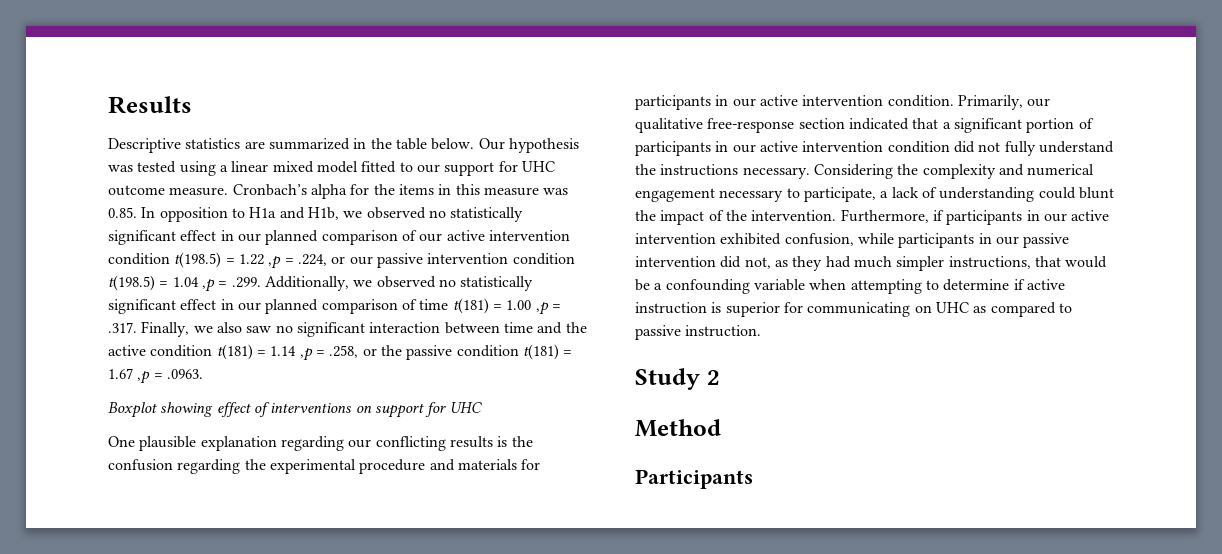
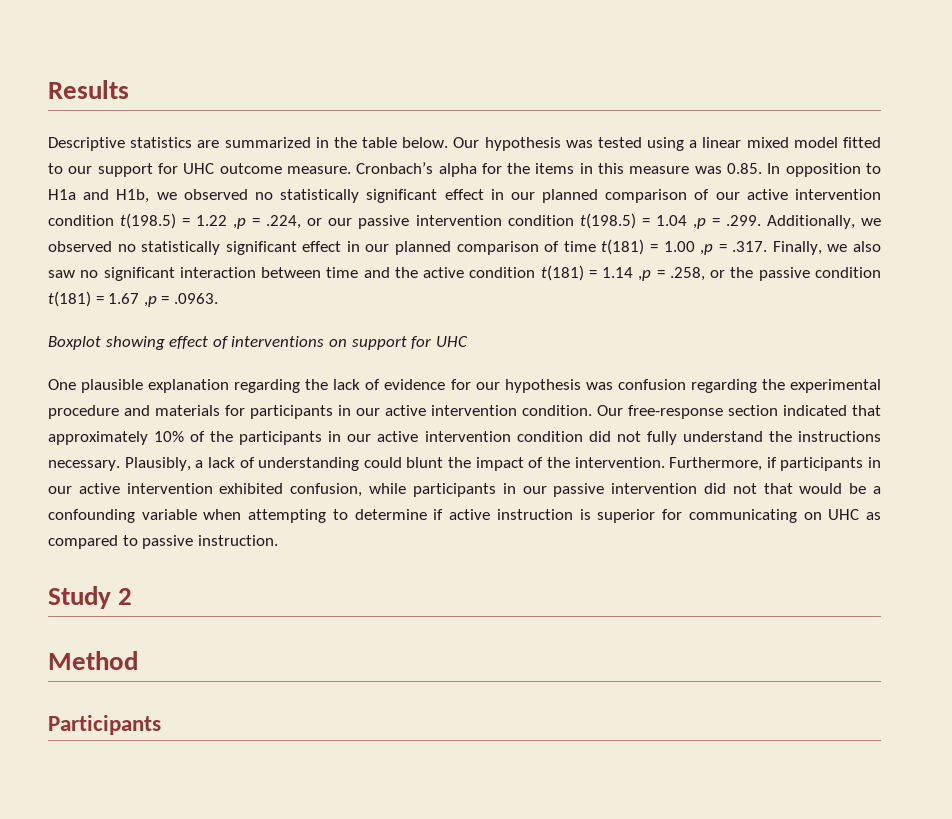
[348,436,533,451] our conflicting results is the -> [305,379,613,393] the lack of evidence for our hypothesis was
[957,95,1051,110] [635,118,703,133] Primarily, our qualitative -> [597,405,623,416] Our
[942,118,1094,133] a significant portion of -> [48,431,234,445] approximately 10% of the
[813,164,1095,179] [635,187,876,202] Considering the complexity and numerical engagement necessary to participate, -> [124,457,191,471] Plausibly,
[744,256,1031,271] not, as they had much simpler instructions, -> [732,483,757,494] not

